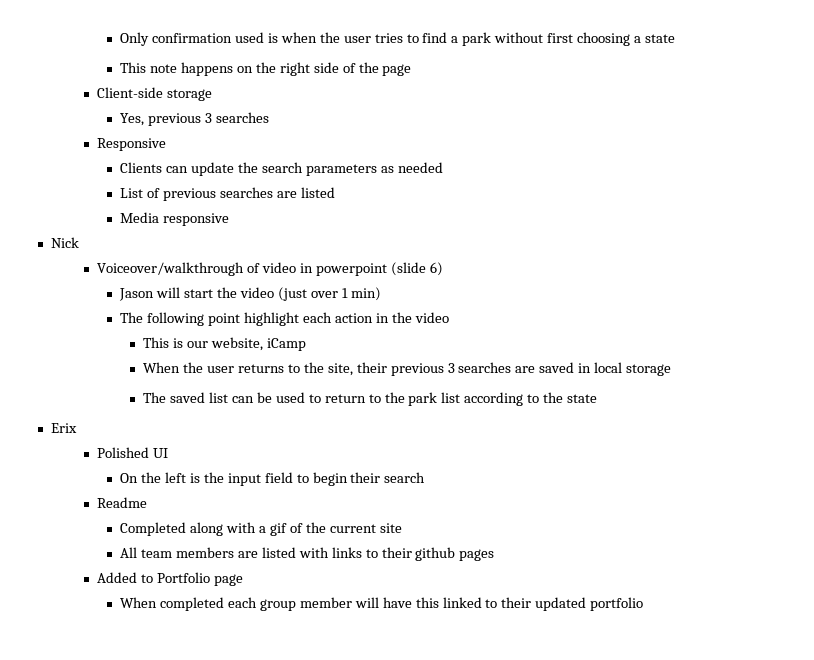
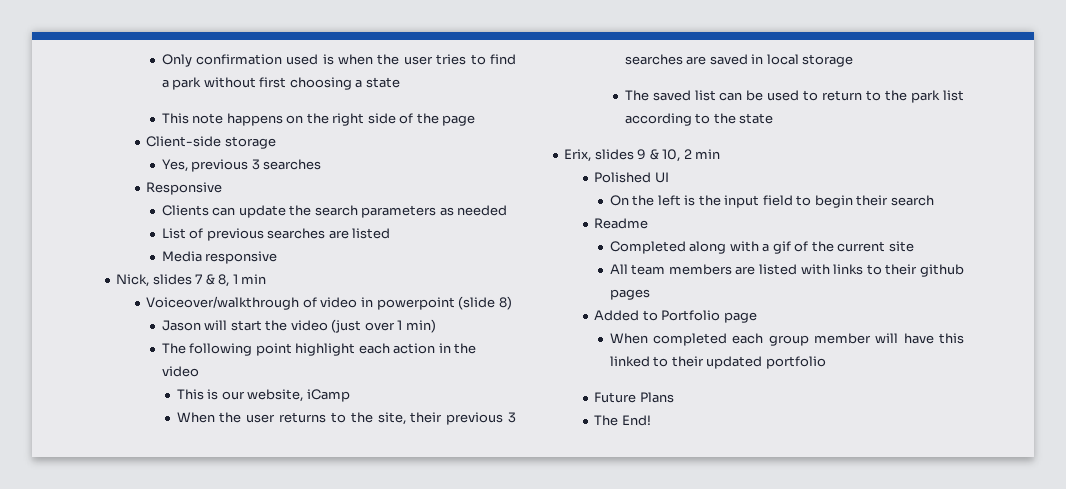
[50,237,79,248] Nick -> [116,274,267,287] Nick, slides 7 & 8, 1 min
[429,262,443,276] 6) -> [498,296,512,310] 8)
[50,423,77,433] Erix -> [564,149,721,162] Erix, slides 9 & 10, 2 min
(644, 604) none -> [594,392,674,403] [594,415,651,426] // Future Plans // The End!

